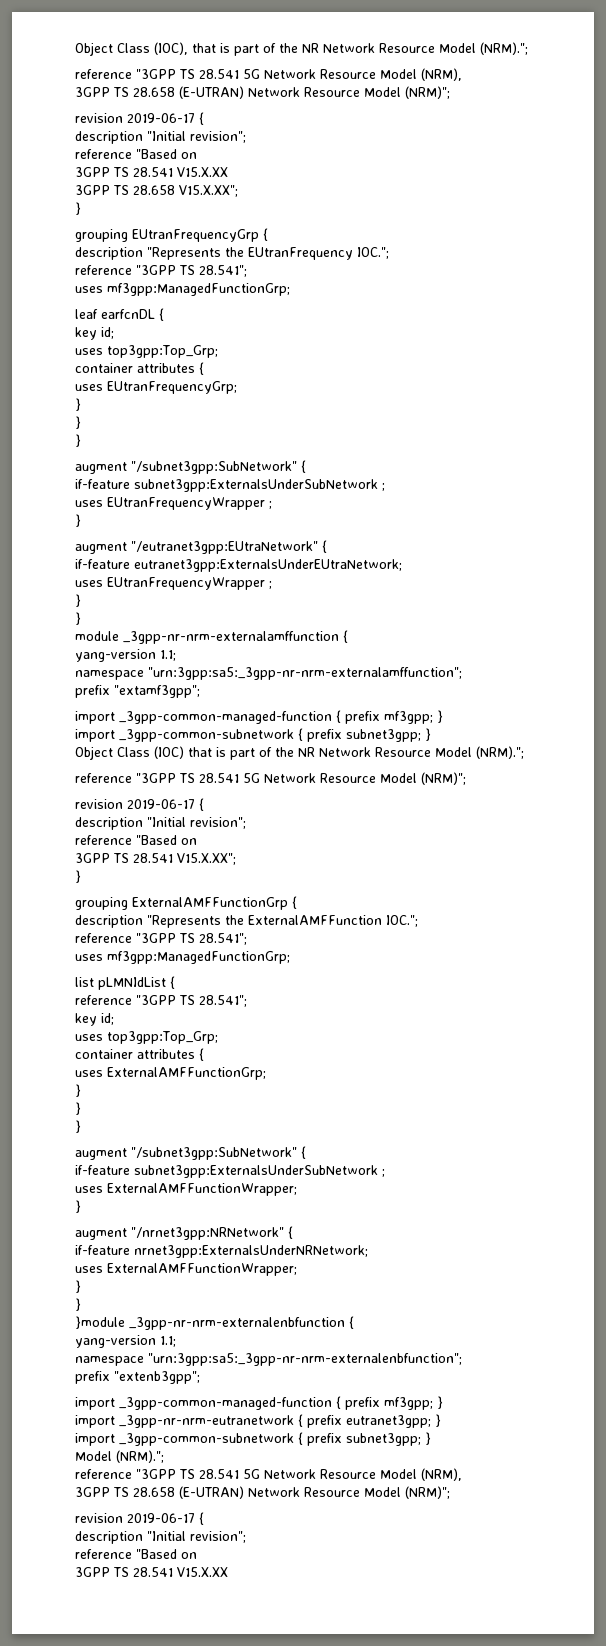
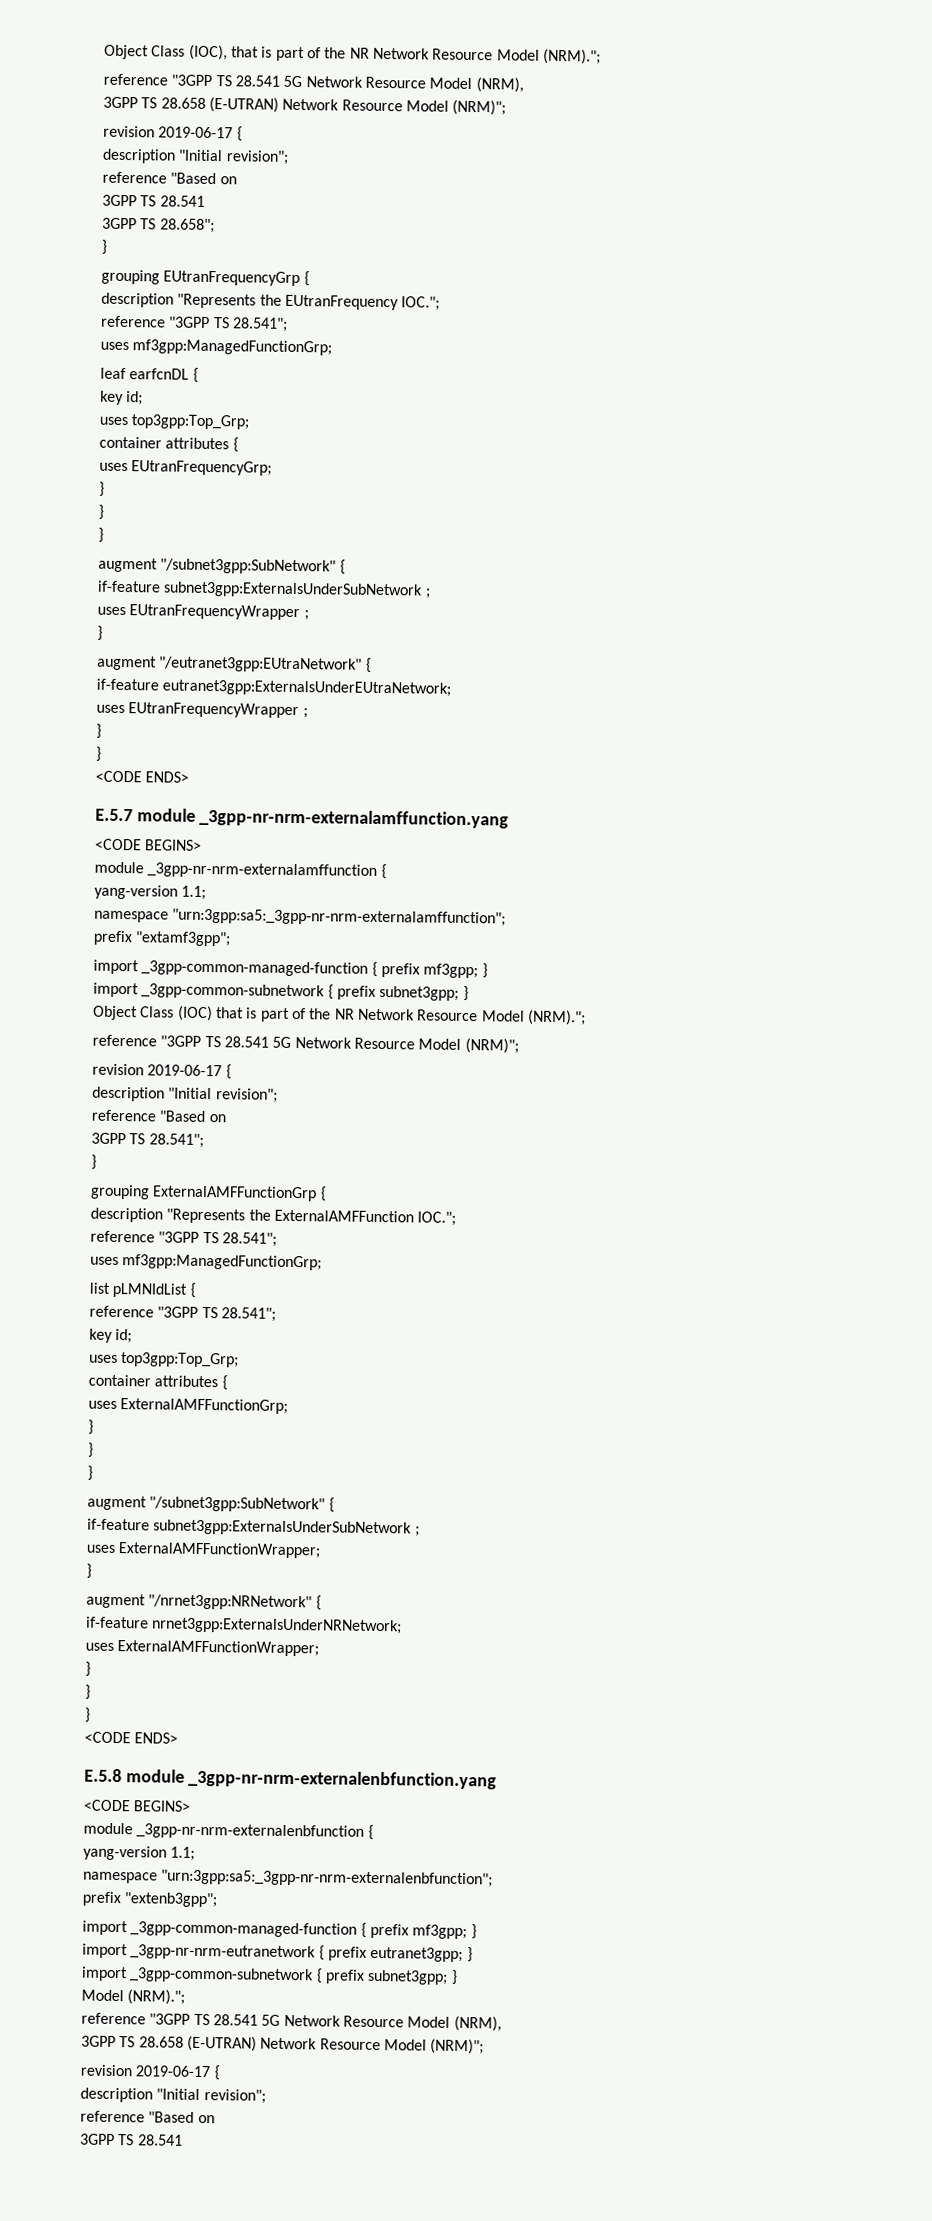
[177,167,228,177] [75,185,238,197] V15.X.XX // 3GPP TS 28.658 V15.X.XX"; -> [102,217,215,234] // 3GPP TS 28.658";
(81, 618) none -> [95,770,190,783] [95,808,510,829] [94,838,203,851] // <CODE ENDS> // E.5.7 module _3gpp-nr-nrm-externalamffunction.yang // <CODE BEGINS>
[133,853,236,865] 28.541 V15.X.XX"; -> [148,1133,204,1148] 28.541";
[75,1316,125,1329] }module -> [84,1707,91,1723] [84,1731,179,1744] [84,1768,498,1790] [83,1799,192,1812] [83,1822,133,1835] } // <CODE ENDS> // E.5.8 module _3gpp-nr-nrm-externalenbfunction.yang // <CODE BEGINS> // module
[177,1567,228,1577] V15.X.XX -> (183, 2140) none

